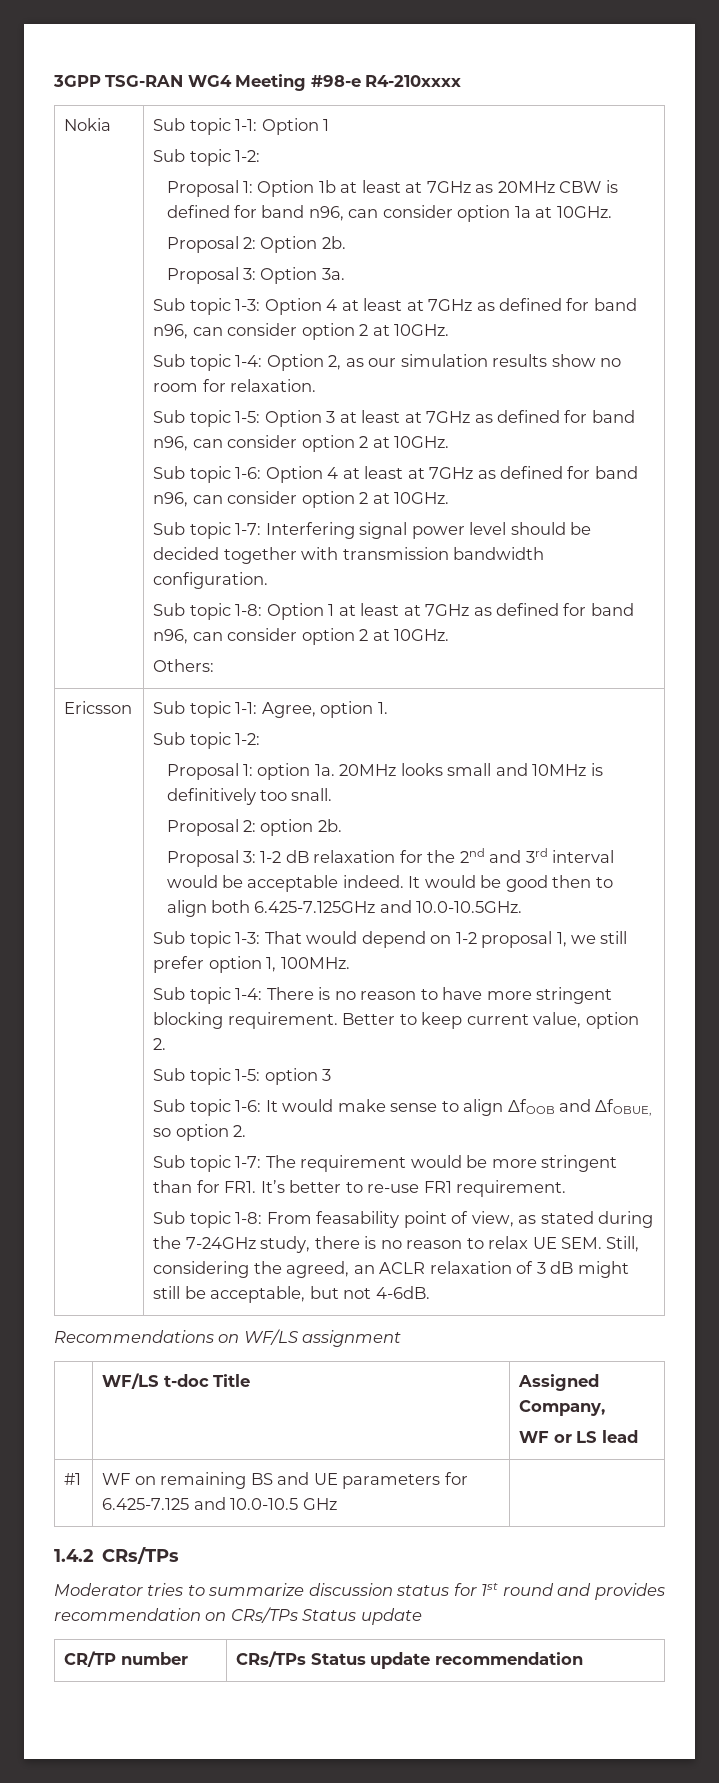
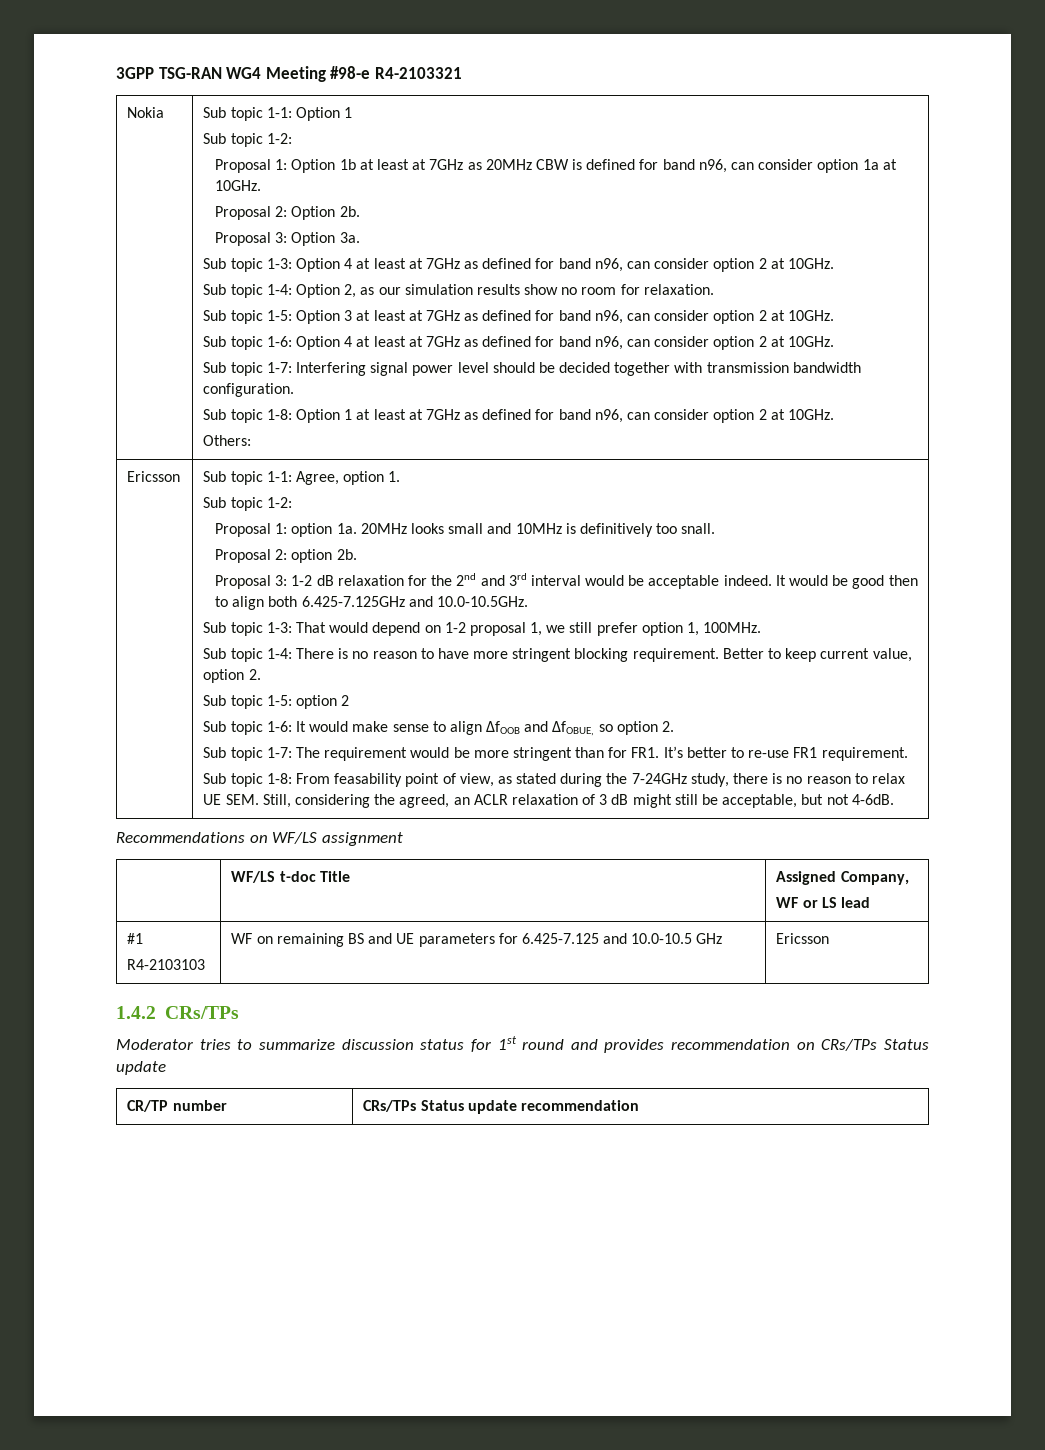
[365,75,462,87] R4-210xxxx -> [374,67,462,79] R4-2103321
[322,1069,332,1081] 3 -> [341,695,350,706] 2
(82, 1479) none -> [127,959,206,970] // R4-2103103
(337, 1504) none -> [776,933,830,944] Ericsson

